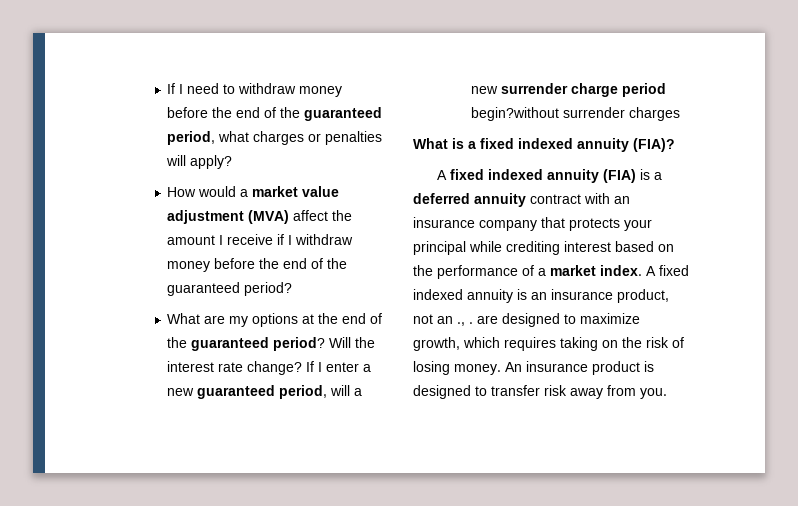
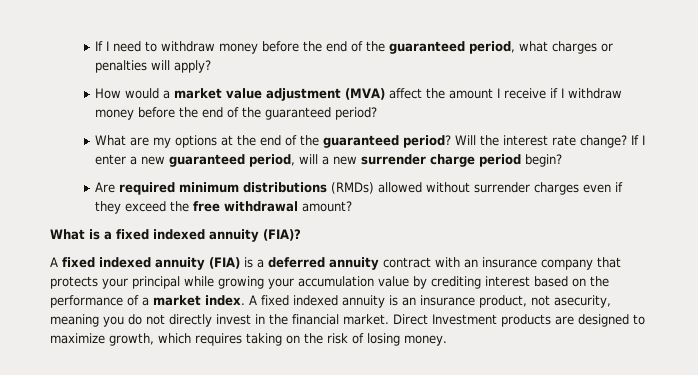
[471,107,681,121] begin?without surrender charges -> [524,154,562,167] [94,182,623,195] [94,201,352,214] begin? // Are required minimum distributions (RMDs) allowed without surrender charges even if they exceed the free withdrawal amount?
(502, 246) none -> [218,276,427,289] growing your accumulation value by
[437,316,473,326] an ., . -> [554,295,611,308] [50,314,551,327] asecurity, meaning you do not directly invest in the financial market. Direct Investment products
[505,361,654,375] [413,385,667,399] An insurance product is designed to transfer risk away from you. -> (447, 340) none

